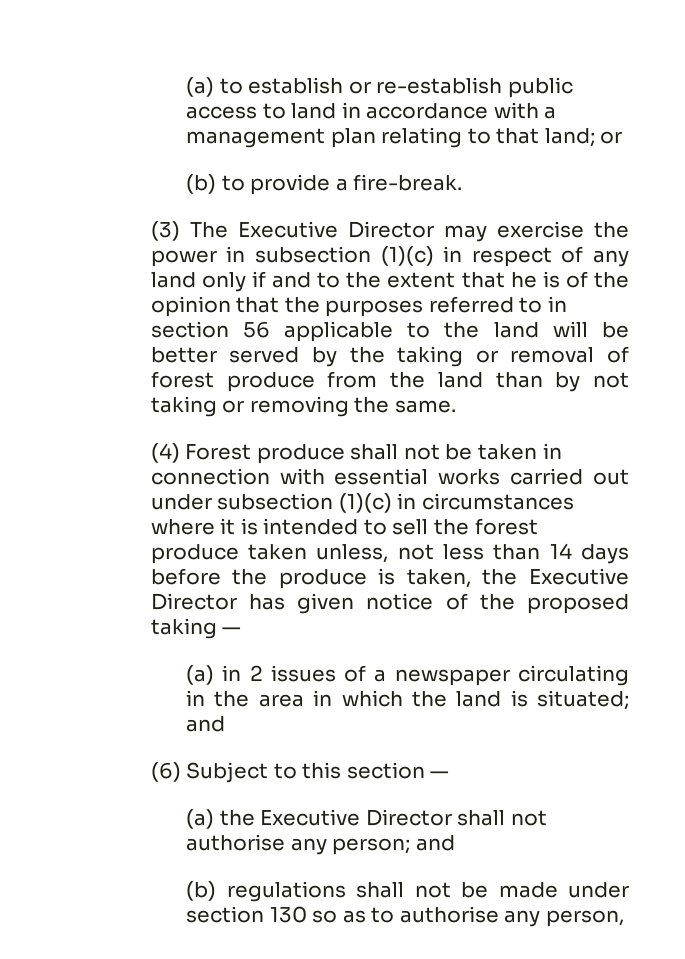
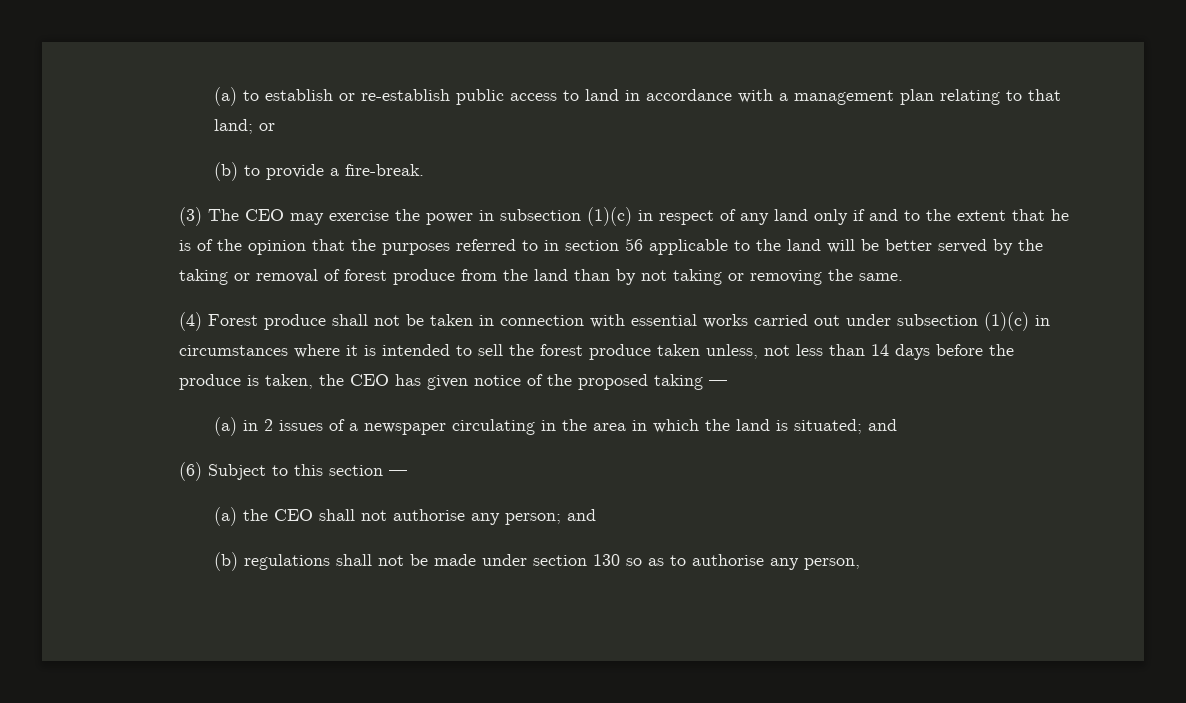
[237,221,434,238] Executive Director -> [245,209,285,221] CEO
[529,568,629,585] [150,593,237,610] Executive Director -> [350,374,390,386] CEO
[260,809,452,826] Executive Director -> [273,509,313,521] CEO

